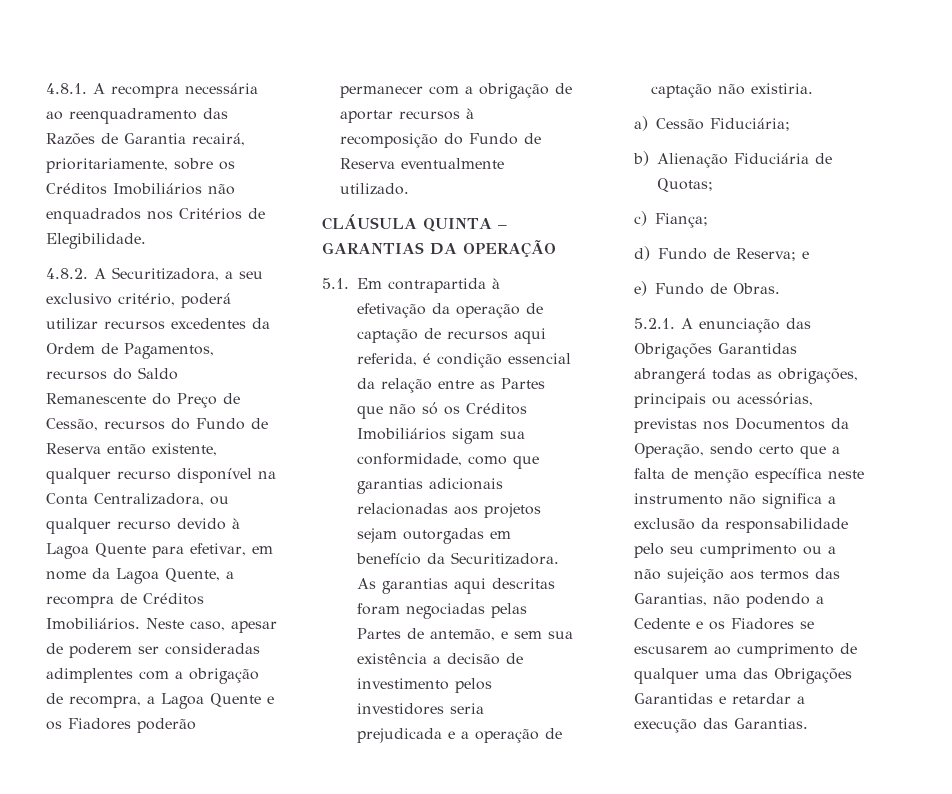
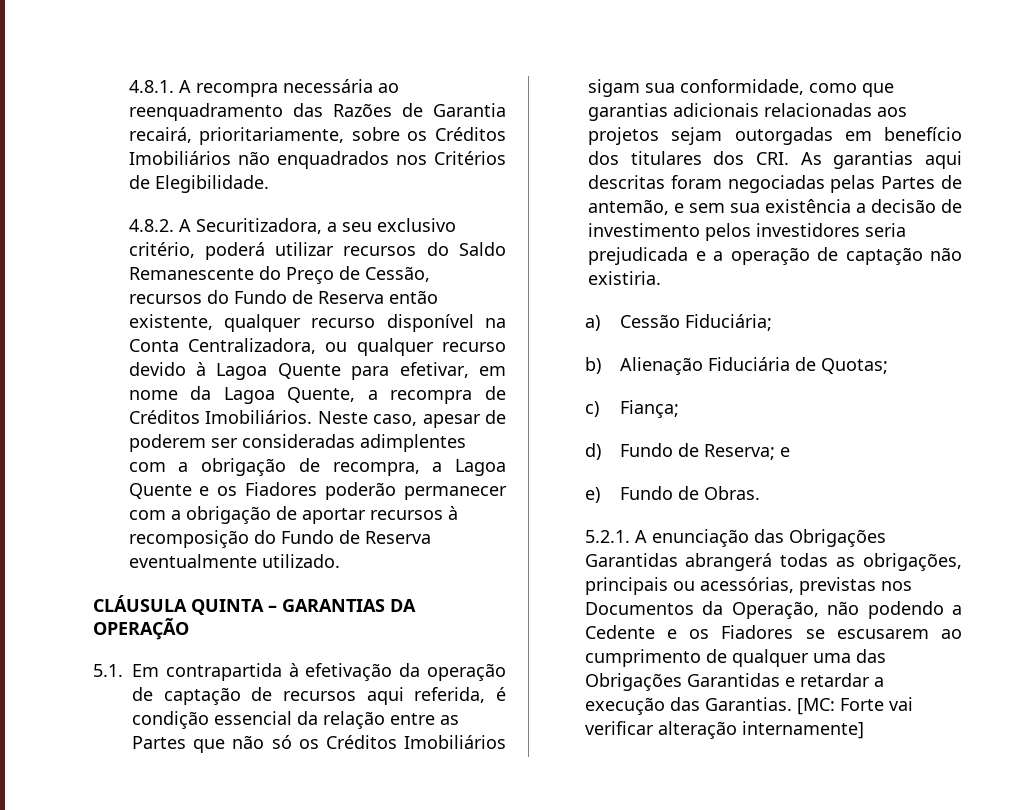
[171,318,271,329] [46,343,215,359] [46,371,108,380] excedentes da Ordem de Pagamentos, recursos -> (417, 251) none
[427,552,559,565] da Securitizadora. -> [588,151,789,165] dos titulares dos CRI.
[710,443,841,459] [634,468,865,483] [634,493,837,509] [634,518,849,533] [634,543,837,558] [634,568,841,583] [634,593,708,606] sendo certo que a falta de menção específica neste instrumento não significa a exclusão da responsabilidade pelo seu cumprimento ou a não sujeição aos termos das Garantias, -> (819, 610) none
(809, 723) none -> [796,697,913,715] [584,721,864,739] [MC: Forte vai verificar alteração internamente]

